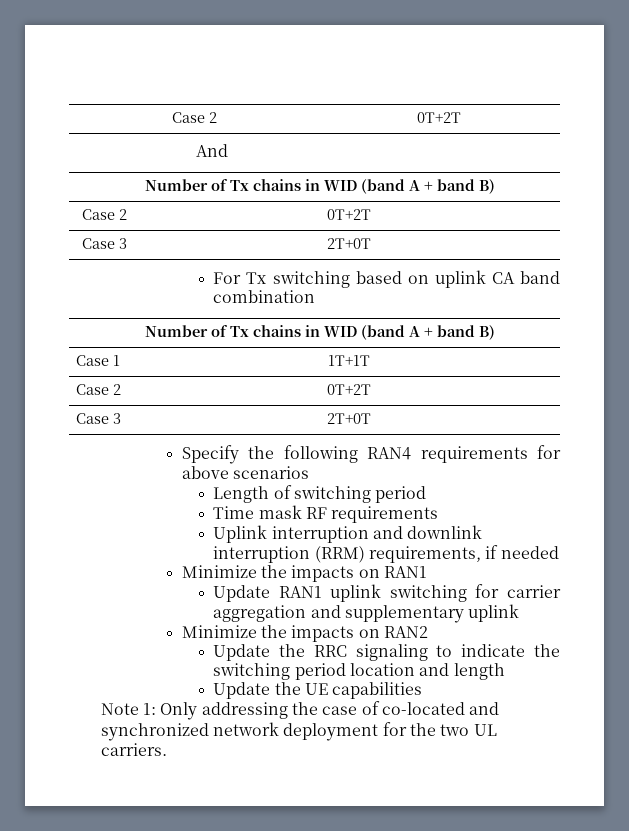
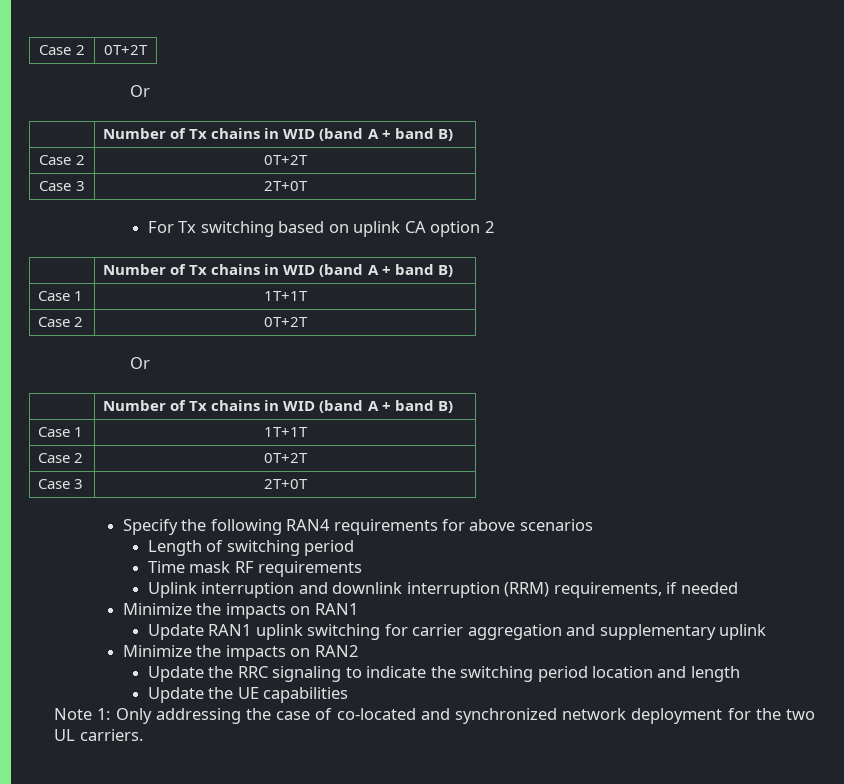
[171,112,217,123] [417,112,461,123] [195,144,228,157] Case 2 | 0T+2T // And -> [39,45,85,55] [104,45,148,55] [129,85,150,97] Case 2 | 0T+2T // Or
[520,271,560,284] [213,290,316,303] band combination -> [430,221,494,237] [103,264,453,277] [38,291,84,301] [263,291,308,301] [38,317,84,327] [263,317,308,327] [129,357,150,369] option 2 // | Number of Tx chains in WID (band A + band B) // Case 1 | 1T+1T // Case 2 | 0T+2T // Or

